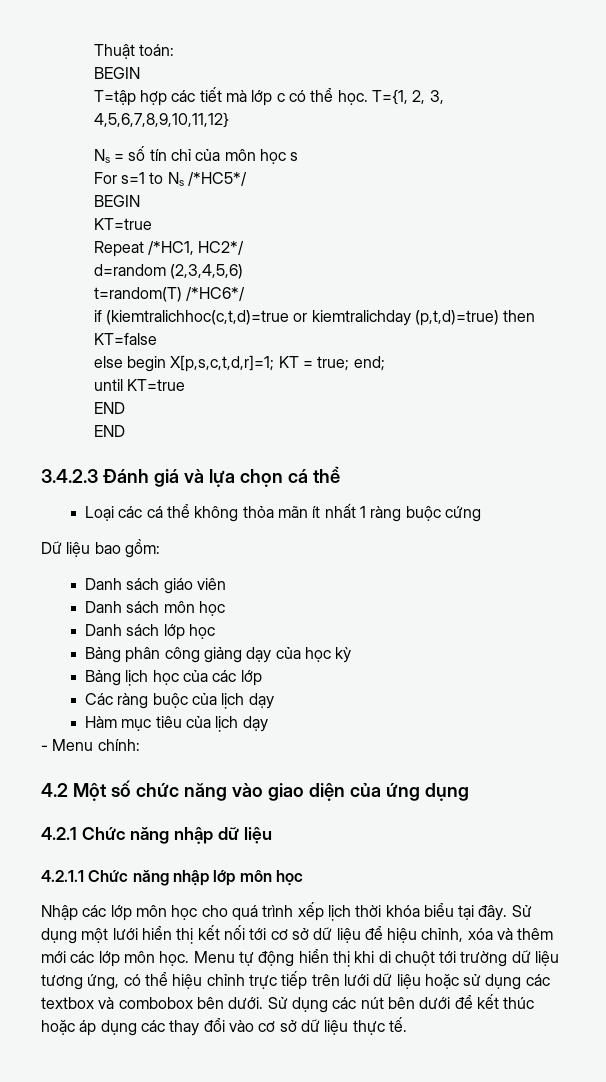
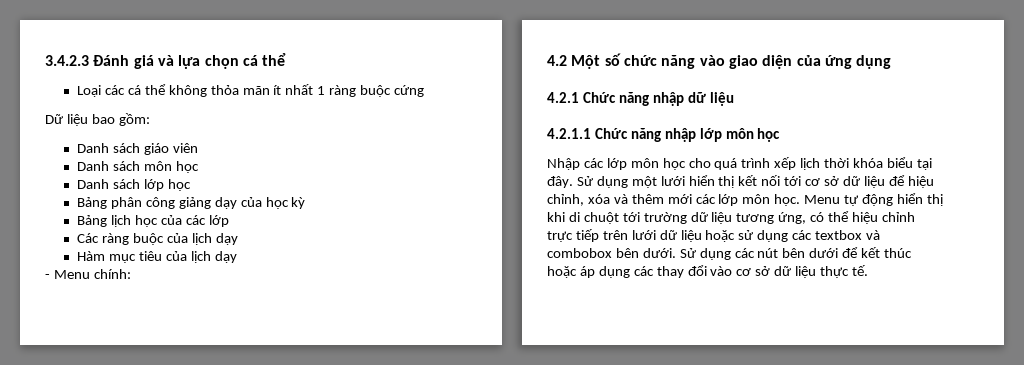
[93,44,175,59] [93,67,140,79] [93,87,444,106] [93,112,229,128] [93,146,299,164] [93,172,248,186] [93,195,140,207] [93,218,152,230] [93,241,245,257] [93,264,244,279] [93,287,246,302] [93,310,536,326] [93,333,157,345] [93,355,385,372] [93,379,186,391] [93,402,125,414] [93,425,125,437] Thuật toán: // BEGIN // T=tập hợp các tiết mà lớp c có thể học. T={1, 2, 3, 4,5,6,7,8,9,10,11,12} // Ns = số tín chỉ của môn học s // For s=1 to Ns /*HC5*/ // BEGIN // KT=true // Repeat /*HC1, HC2*/ // d=random (2,3,4,5,6) // t=random(T) /*HC6*/ // if (kiemtralichhoc(c,t,d)=true or kiemtralichday (p,t,d)=true) then KT=false // else begin X[p,s,c,t,d,r]=1; KT = true; end; // until KT=true // END // END // -> (45, 60) none

